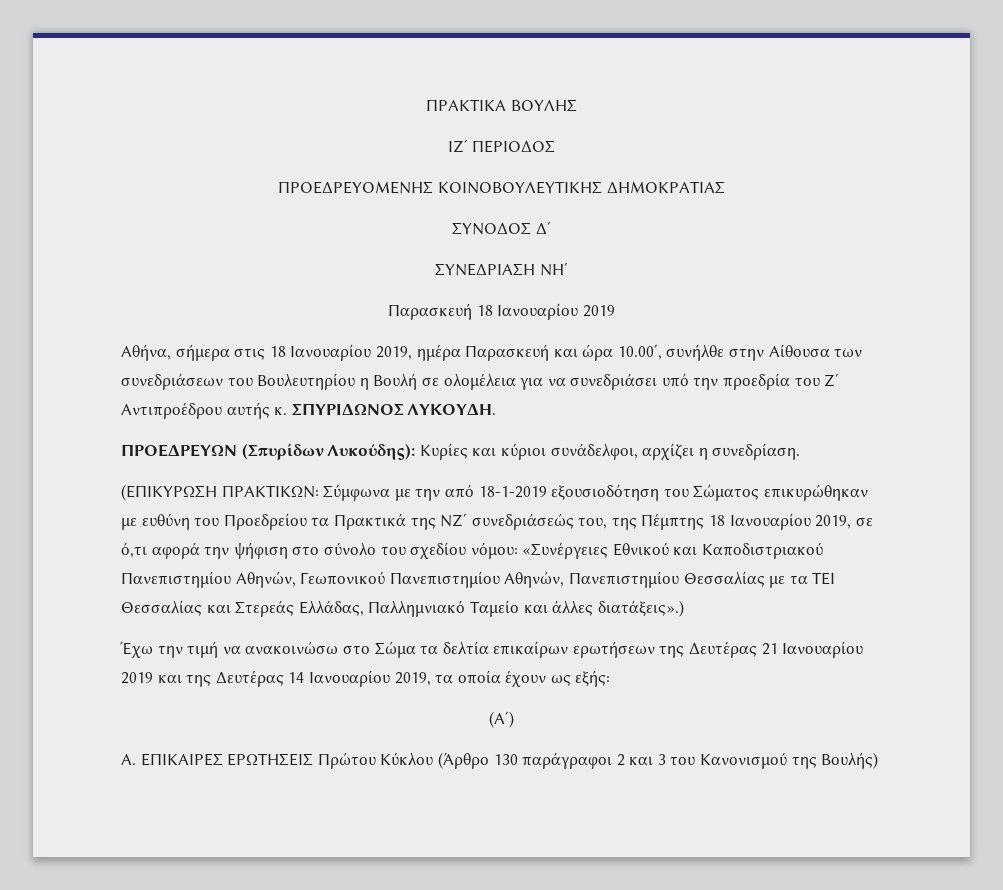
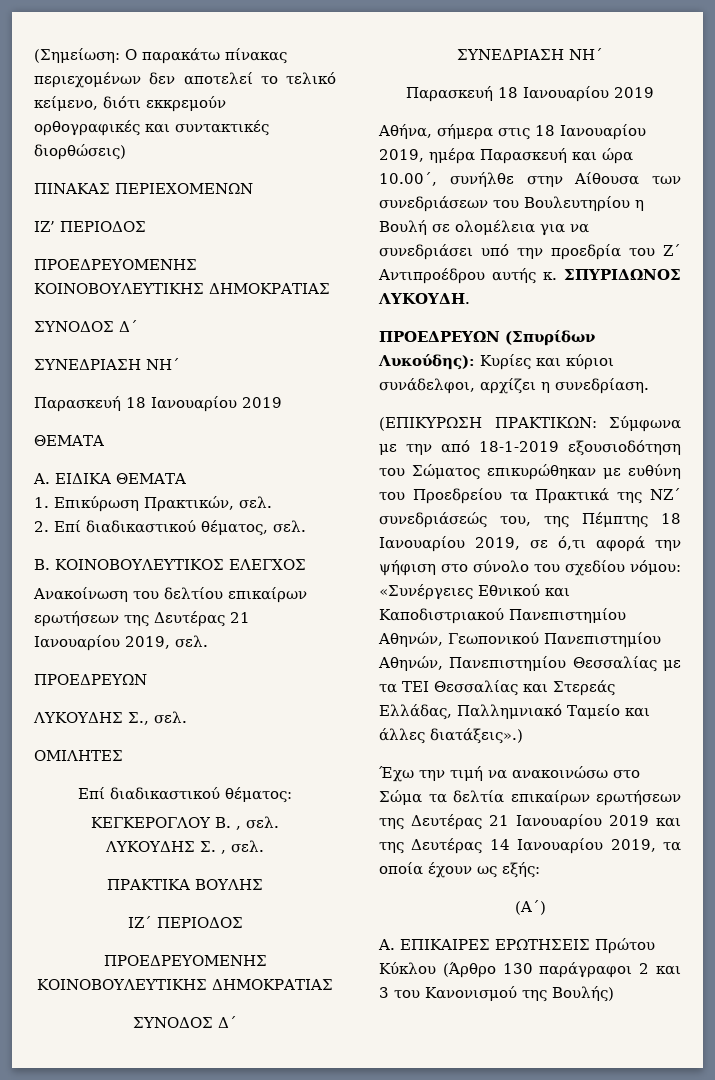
(426, 105) none -> [34,48,287,64] [34,72,336,88] [34,96,226,112] [34,120,269,136] [34,144,126,160] [34,183,253,194] [34,221,146,232] [34,259,197,270] [34,283,330,294] [34,320,138,332] [34,358,180,370] [34,396,282,412] [34,435,104,446] [33,473,186,484] [34,496,272,512] [34,520,306,536] [34,559,306,570] [33,587,307,603] [34,611,250,627] [34,635,208,651] [34,674,147,685] [33,711,187,725] [34,750,123,761] [78,787,292,803] [91,816,279,830] [105,840,264,854] (Σημείωση: Ο παρακάτω πίνακας περιεχομένων δεν αποτελεί το τελικό κείμενο, διότι εκκρεμούν ορθογραφικές και συντακτικές διορθώσεις) // ΠΙΝΑΚΑΣ ΠΕΡΙΕΧΟΜΕΝΩΝ // ΙΖ’ ΠΕΡΙΟΔΟΣ // ΠΡΟΕΔΡΕΥΟΜΕΝΗΣ ΚΟΙΝΟΒΟΥΛΕΥΤΙΚΗΣ ΔΗΜΟΚΡΑΤΙΑΣ // ΣΥΝΟΔΟΣ Δ΄ // ΣΥΝΕΔΡΙΑΣΗ ΝΗ΄ // Παρασκευή 18 Ιανουαρίου 2019 // ΘΕΜΑΤΑ // Α. ΕΙΔΙΚΑ ΘΕΜΑΤΑ // 1. Επικύρωση Πρακτικών, σελ. // 2. Επί διαδικαστικού θέματος, σελ. // Β. ΚΟΙΝΟΒΟΥΛΕΥΤΙΚΟΣ ΕΛΕΓΧΟΣ // Ανακοίνωση του δελτίου επικαίρων ερωτήσεων της Δευτέρας 21 Ιανουαρίου 2019, σελ. // ΠΡΟΕΔΡΕΥΩΝ // ΛΥΚΟΥΔΗΣ Σ., σελ. // ΟΜΙΛΗΤΕΣ // Επί διαδικαστικού θέματος: // ΚΕΓΚΕΡΟΓΛΟΥ Β. , σελ. // ΛΥΚΟΥΔΗΣ Σ. , σελ. //

